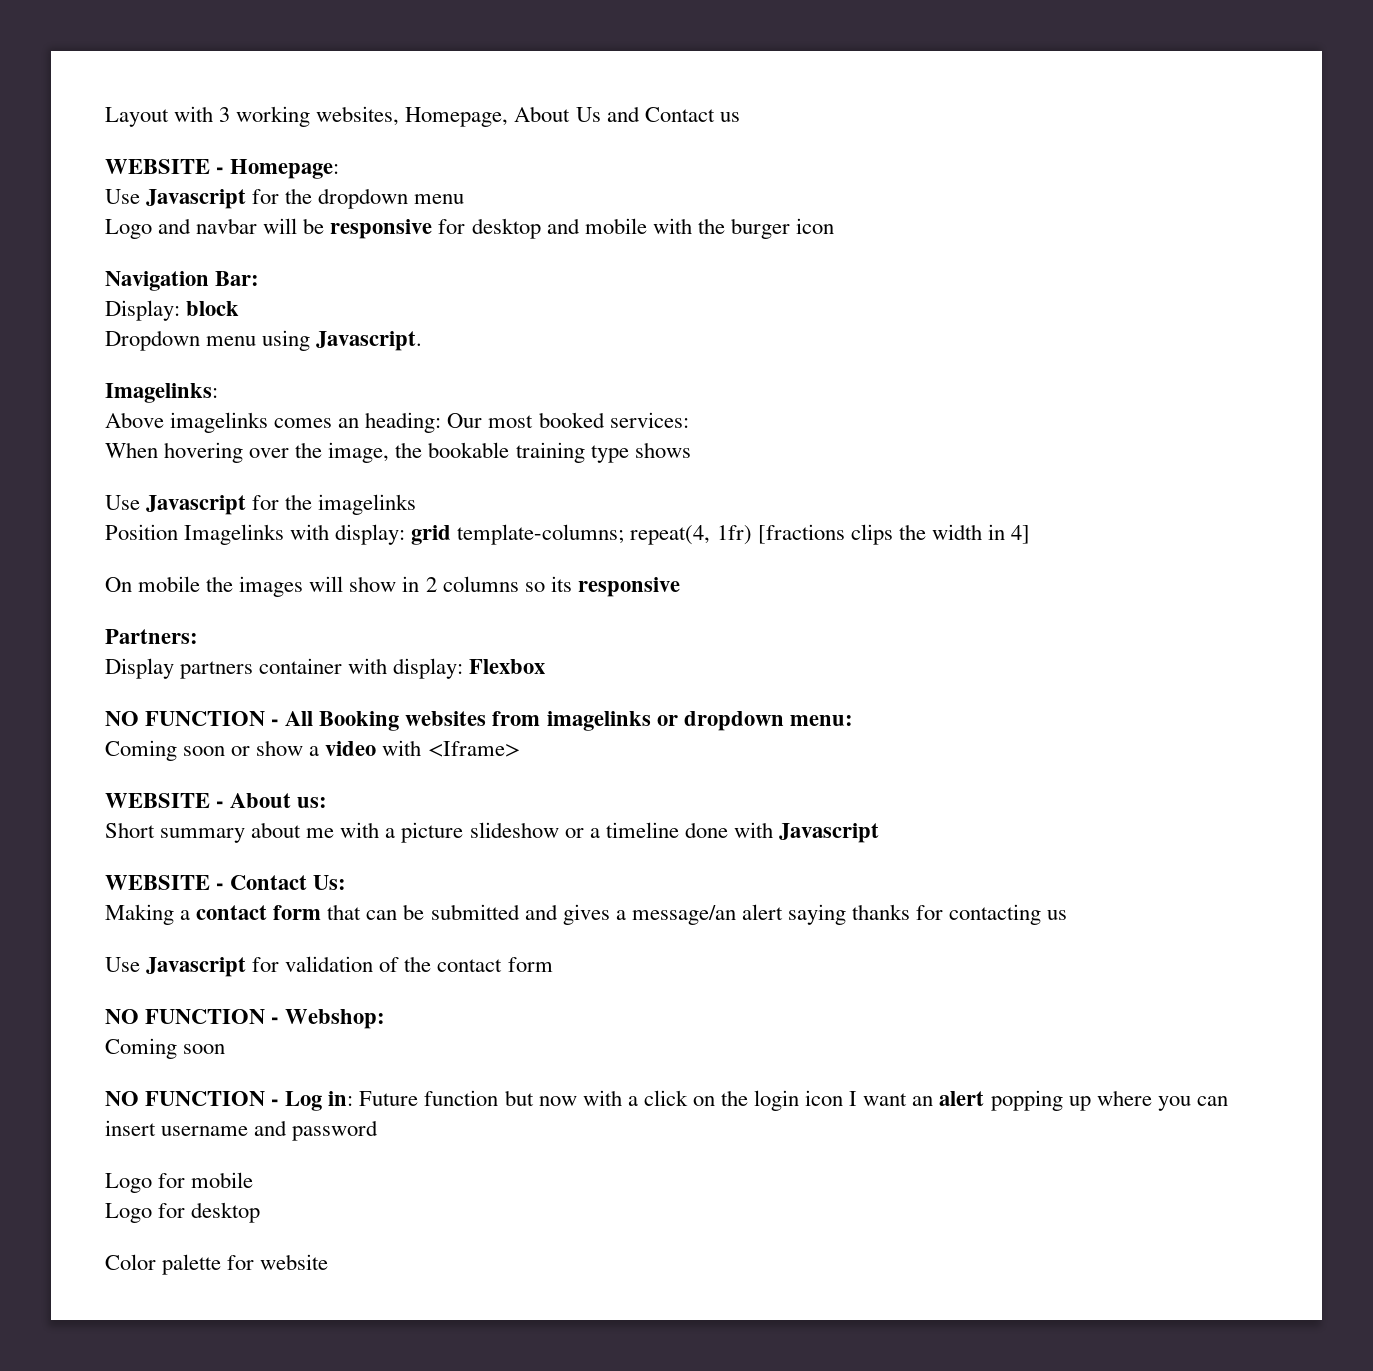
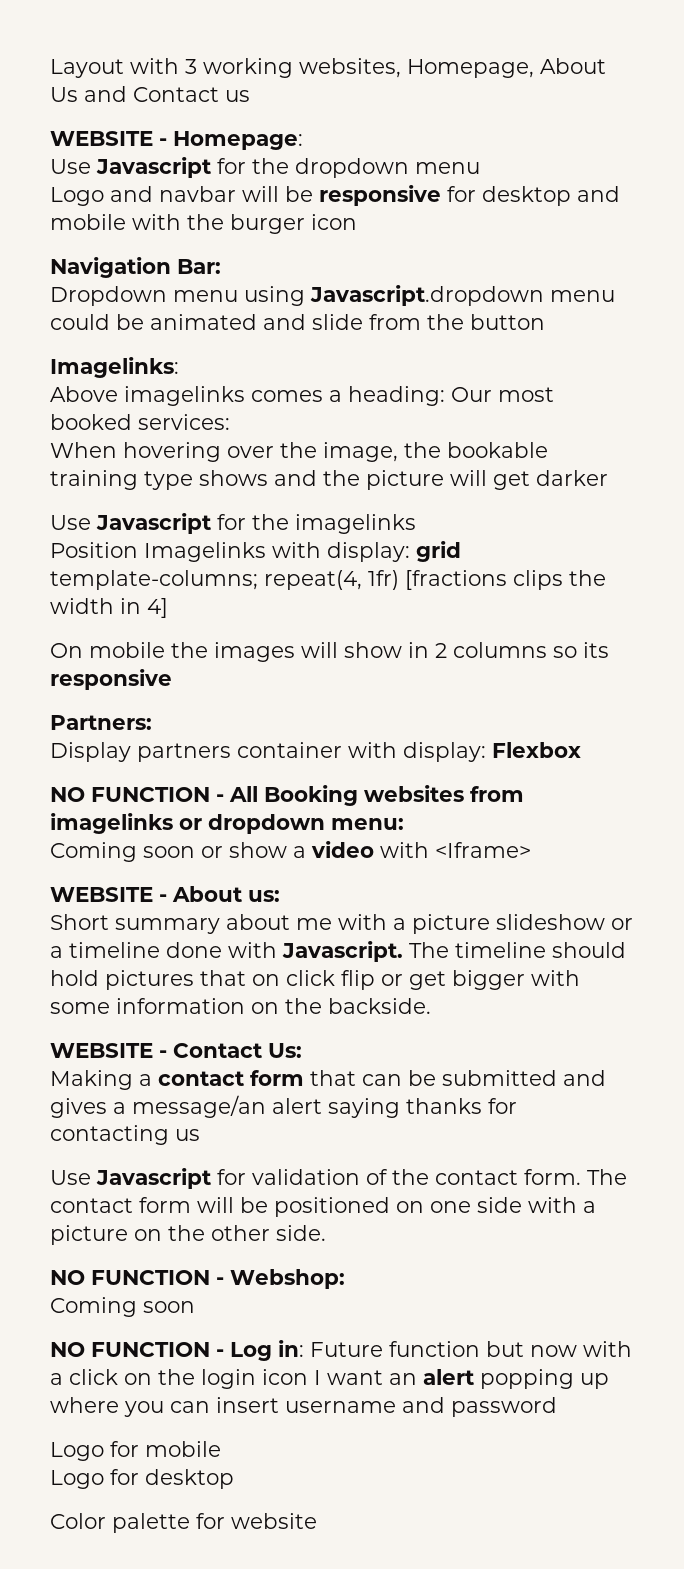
[105,300,240,321] // Display: block -> (221, 266) none
[316,331,423,351] Javascript. -> [310,285,615,306] [50,314,545,330] Javascript.dropdown menu could be animated and slide from the button
[338,418,360,428] an -> [329,390,342,402] a
(691, 450) none -> [274,470,608,490] and the picture will get darker
[778,823,879,843] Javascript -> [282,941,626,962] [50,970,580,990] [50,998,431,1014] Javascript. The timeline should hold pictures that on click flip or get bigger with some information on the backside.
[507,957,553,972] form -> [524,1169,627,1185] [50,1197,596,1217] [50,1225,326,1245] form. The contact form will be positioned on one side with a picture on the other side.

